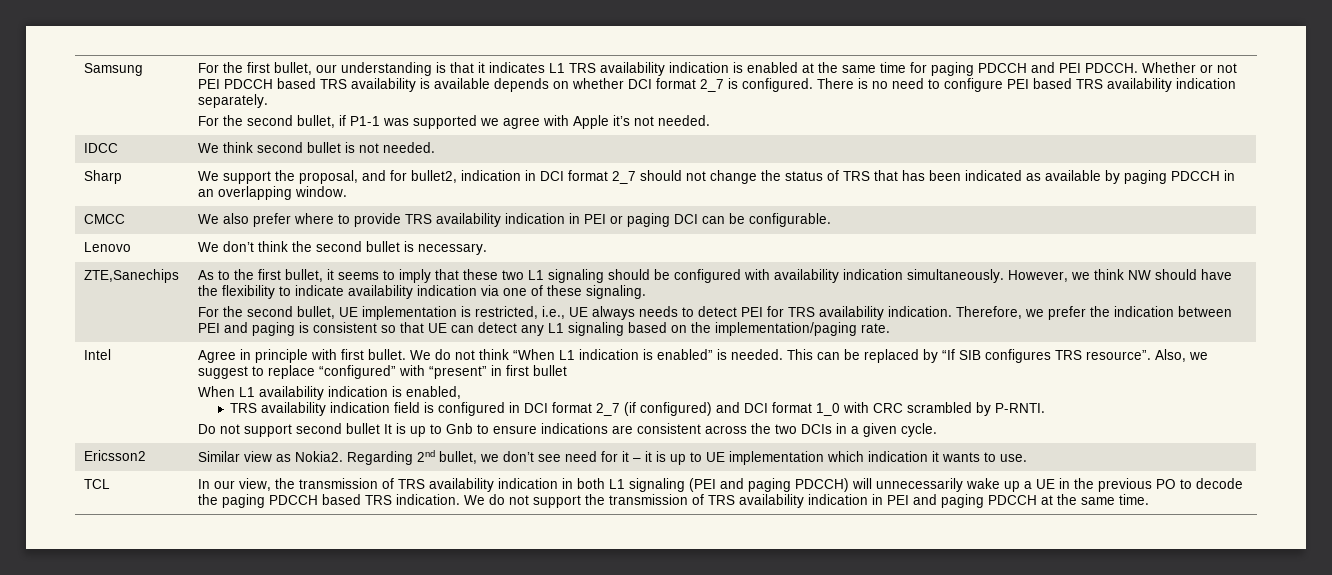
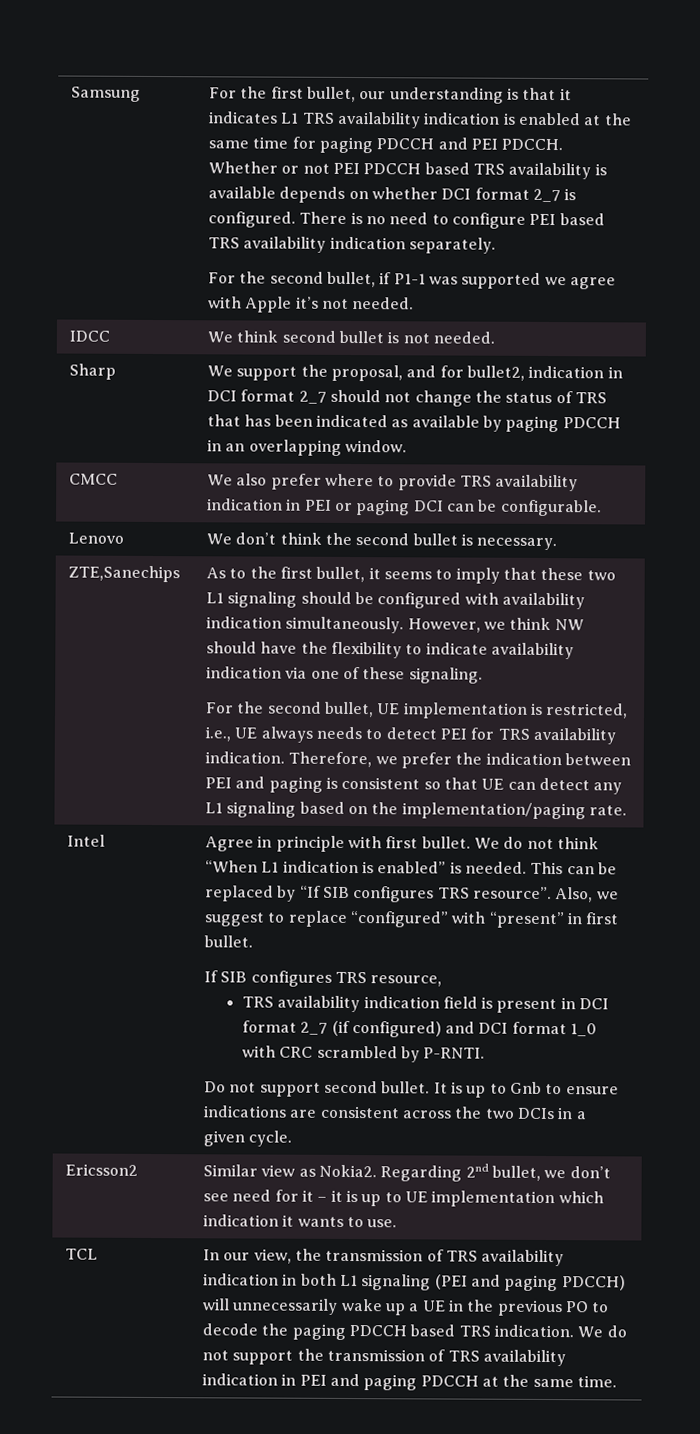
[533,365,568,376] [198,386,462,400] bullet // When L1 availability indication is enabled, -> [204,935,254,948] [204,970,443,987] bullet. // If SIB configures TRS resource,
[438,402,506,416] configured -> [496,998,558,1014] present
[346,423,381,434] bullet -> [381,1081,431,1094] bullet.

